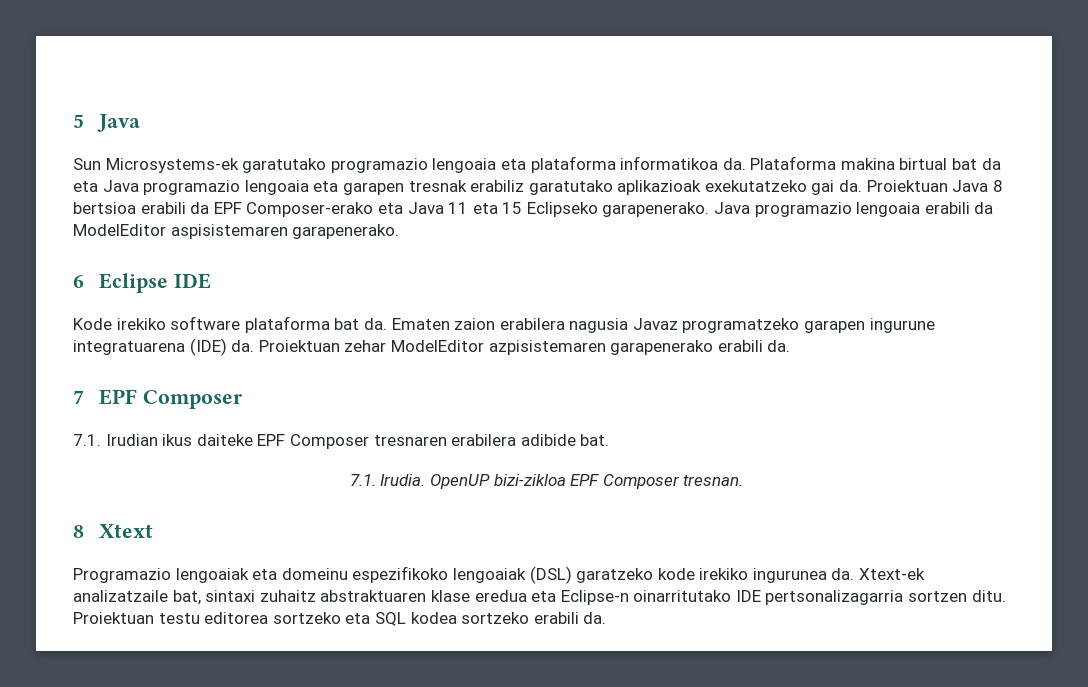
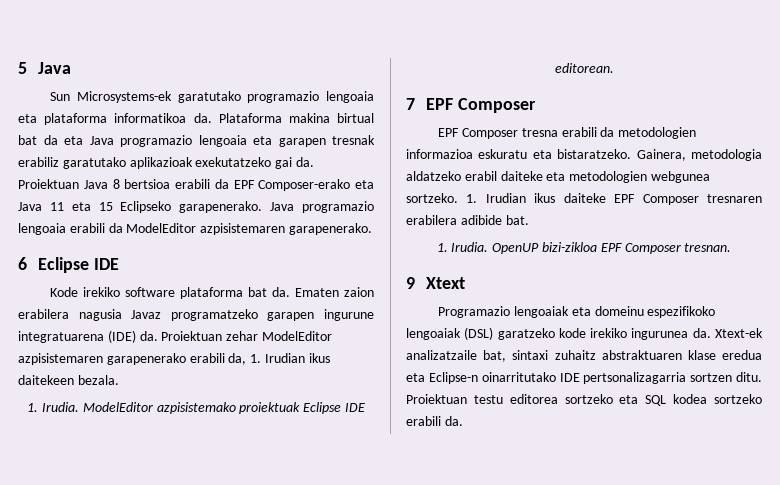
[170,224,288,239] aspisistemaren -> [200,223,286,235] azpisistemaren
[767,340,791,352] [73,389,243,409] [73,434,101,446] da. // 7 EPF Composer // 7.1. -> [228,353,330,365] [18,375,119,385] [27,402,365,414] [554,63,614,73] [406,98,537,113] [438,127,697,139] [406,149,762,161] [406,171,710,183] [406,193,478,203] da, 1. Irudian ikus daitekeen bezala. // 1. Irudia. ModelEditor azpisistemako proiektuak Eclipse IDE editorean. // 7 EPF Composer // EPF Composer tresna erabili da metodologien informazioa eskuratu eta bistaratzeko. Gainera, metodologia aldatzeko erabil daiteke eta metodologien webgunea sortzeko. 1.
[349,474,376,486] 7.1. -> [436,243,448,252] 1.
[73,525,84,538] 8 -> [406,277,415,289] 9

